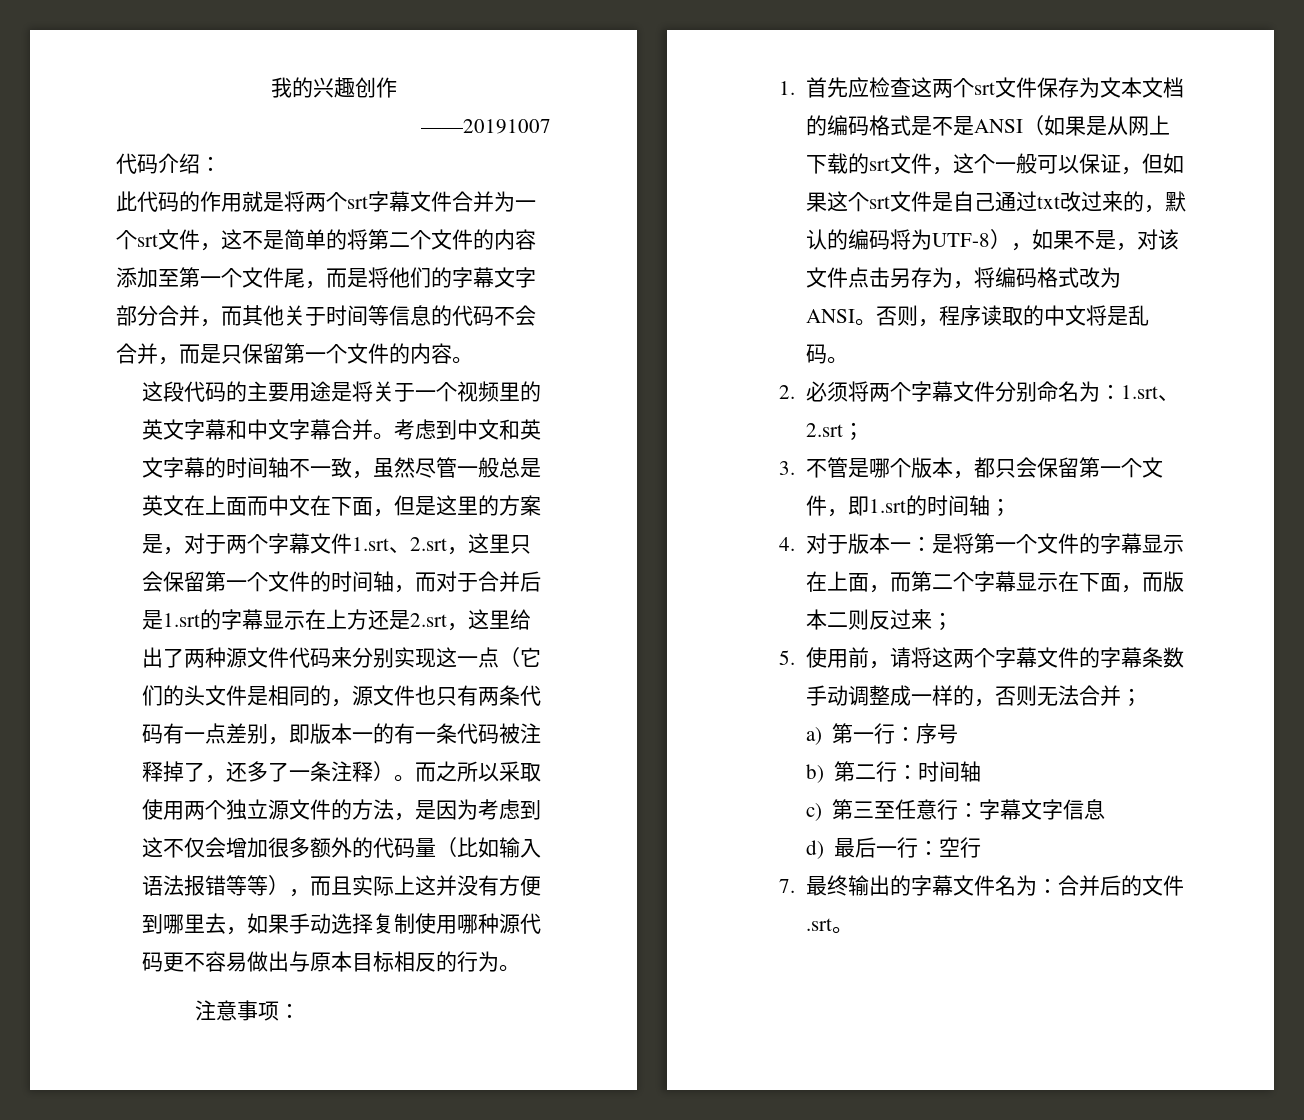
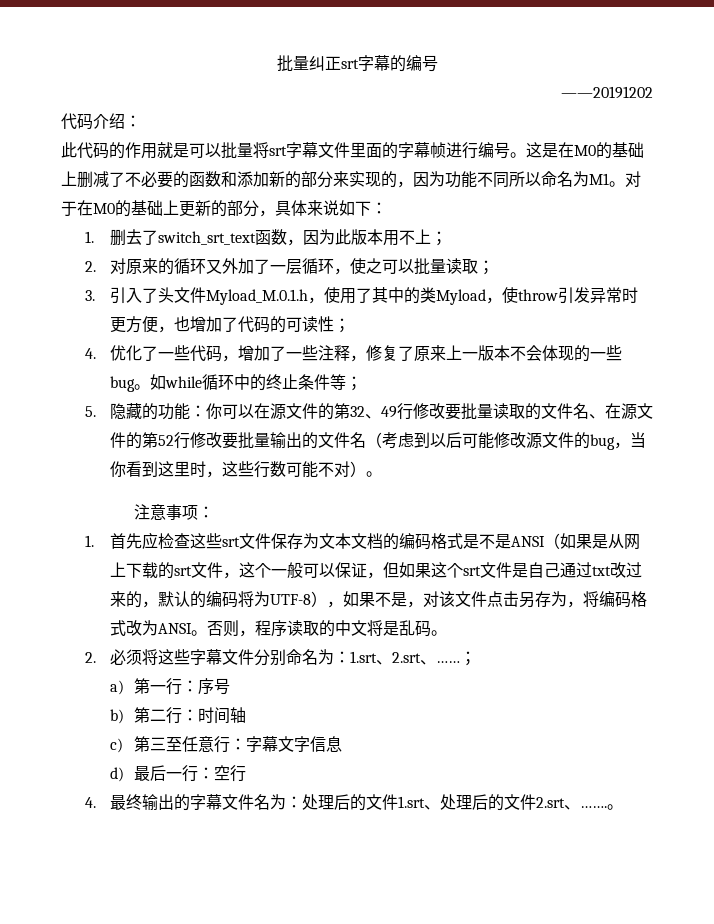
[270,77,397,98] [421,119,551,134] 我的兴趣创作 // ——20191007 -> [276,55,438,72] [561,86,653,99] 批量纠正srt字幕的编号 // ——20191202
[284,191,347,212] 将两个 -> [189,142,269,159] 可以批量将
[452,191,536,212] [116,229,536,251] [116,267,536,289] [116,305,536,327] [116,343,473,365] [142,381,542,402] [142,419,542,440] [142,457,542,479] [142,495,542,517] [142,533,532,555] [142,571,542,593] [142,609,532,631] [142,647,542,668] [142,685,542,707] [142,723,542,745] [142,761,542,783] [142,799,542,821] [142,837,542,858] [142,875,542,897] [142,913,542,935] [142,951,500,972] 合并为一个srt文件，这不是简单的将第二个文件的内容添加至第一个文件尾，而是将他们的字幕文字部分合并，而其他关于时间等信息的代码不会合并，而是只保留第一个文件的内容。 // 这段代码的主要用途是将关于一个视频里的英文字幕和中文字幕合并。考虑到中文和英文字幕的时间轴不一致，虽然尽管一般总是英文在上面而中文在下面，但是这里的方案是，对于两个字幕文件1.srt、2.srt，这里只会保留第一个文件的时间轴，而对于合并后是1.srt的字幕显示在上方还是2.srt，这里给出了两种源文件代码来分别实现这一点（它们的头文件是相同的，源文件也只有两条代码有一点差别，即版本一的有一条代码被注释掉了，还多了一条注释）。而之所以采取使用两个独立源文件的方法，是因为考虑到这不仅会增加很多额外的代码量（比如输入语法报错等等），而且实际上这并没有方便到哪里去，如果手动选择复制使用哪种源代码更不容易做出与原本目标相反的行为 -> [350,142,644,159] [61,171,641,188] [61,200,387,217] [85,229,447,246] [85,258,494,275] [85,287,638,305] [109,316,350,333] [85,345,622,362] [109,374,362,392] [85,403,653,420] [109,432,646,450] [109,461,366,478] 里面的字幕帧进行编号。这是在M0的基础上删减了不必要的函数和添加新的部分来实现的，因为功能不同所以命名为M1。对于在M0的基础上更新的部分，具体来说如下： // 1.删去了switch_srt_text函数，因为此版本用不上； // 2.对原来的循环又外加了一层循环，使之可以批量读取； // 3.引入了头文件Myload_M.0.1.h，使用了其中的类Myload，使throw引发异常时更方便，也增加了代码的可读性； // 4.优化了一些代码，增加了一些注释，修复了原来上一版本不会体现的一些bug。如while循环中的终止条件等； // 5.隐藏的功能：你可以在源文件的第32、49行修改要批量读取的文件名、在源文件的第52行修改要批量输出的文件名（考虑到以后可能修改源文件的bug，当你看到这里时，这些行数可能不对）
[931,78,974,98] 两个 -> [205,533,222,549] 些
[868,382,911,402] 两个 -> [157,649,190,665] 这些
[842,422,864,441] [779,457,1163,479] [805,495,1011,517] [779,533,1184,554] [805,571,1184,593] [805,609,953,631] [779,647,1184,669] [805,685,1121,707] ； // 3.不管是哪个版本，都只会保留第一个文件，即1.srt的时间轴； // 4.对于版本一：是将第一个文件的字幕显示在上面，而第二个字幕显示在下面，而版本二则反过来； // 5.使用前，请将这两个字幕文件的字幕条数手动调整成一样的，否则无法合并 -> [419,660,460,665] 、……
[779,879,796,893] 7. -> [85,797,97,808] 4.
[1057,875,1184,896] [805,918,832,931] 合并后的文件.srt -> [301,794,607,811] 处理后的文件1.srt、处理后的文件2.srt、…….

